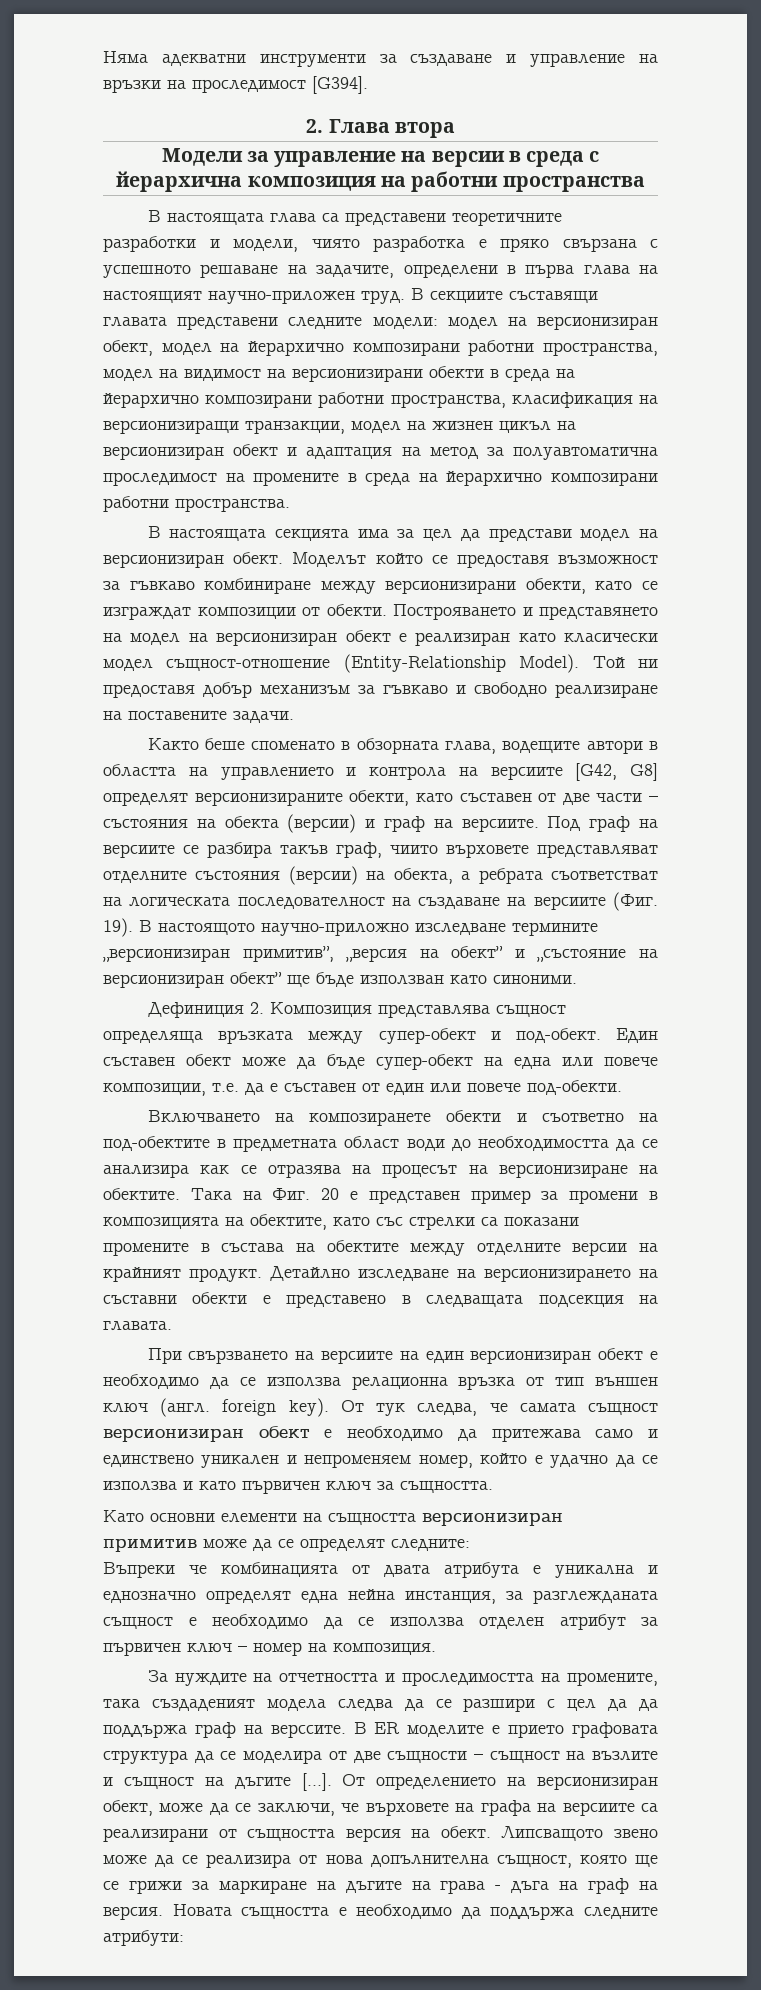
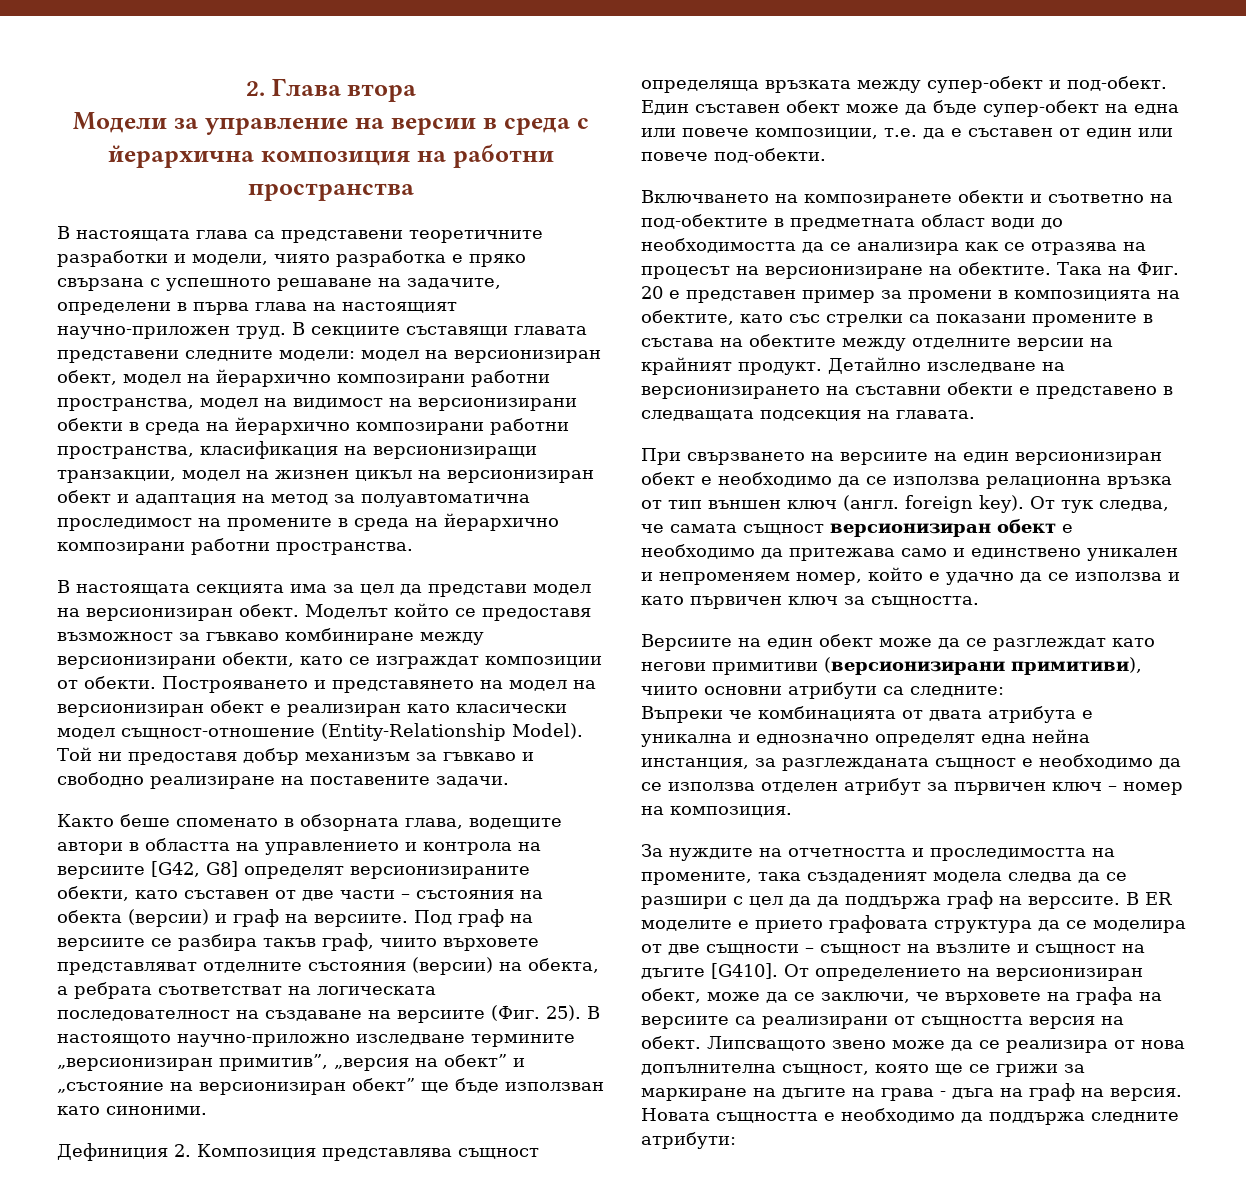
[103,51,658,67] [103,76,368,94] Няма адекватни инструменти за създаване и управление на връзки на проследимост [G394]. // -> (245, 88) none
[103,918,133,937] 19). -> [546,1005,581,1021] 25).
[103,1510,563,1526] [103,1538,385,1552] Като основни елементи на същността версионизиран примитив може да се определят -> [641,634,1155,651] [641,657,1142,675] [641,682,904,699] Версиите на един обект може да се разглеждат като негови примитиви (версионизирани примитиви), чиито основни атрибути са
[301,1773,332,1791] […]. -> [711,963,778,979] [G410].

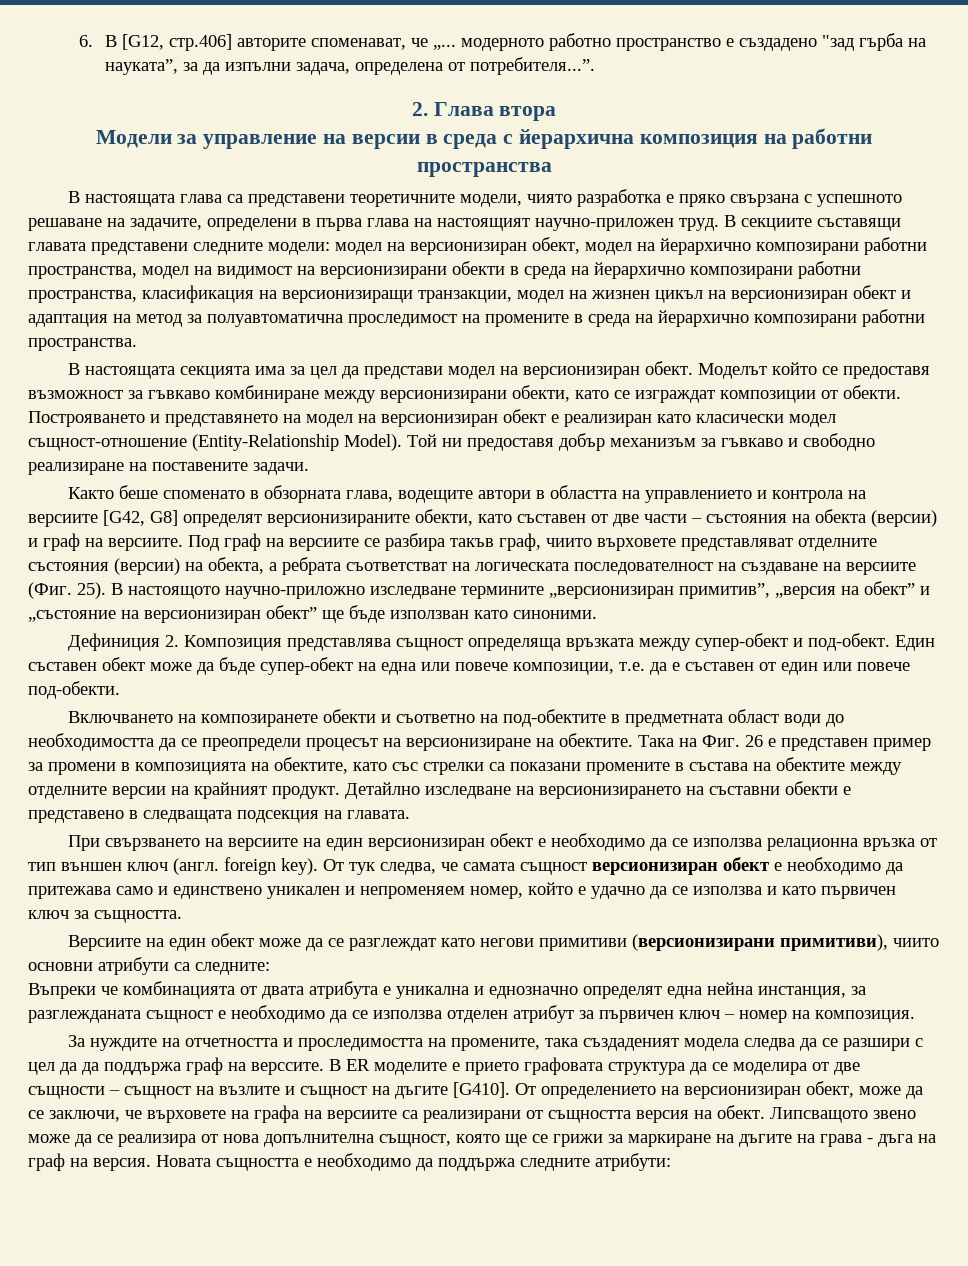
(245, 88) none -> [79,33,927,51] [105,57,596,75] 6. В [G12, стр.406] авторите споменават, че „... модерното работно пространство е създадено "зад гърба на науката”, за да изпълни задача, определена от потребителя...”. //
[57,250,186,267] разработки и -> (456, 200) none
[857,242,1146,255] анализира как се отразява на -> [202,738,301,751] преопредели
[641,286,663,299] 20 -> [745,735,763,747] 26

